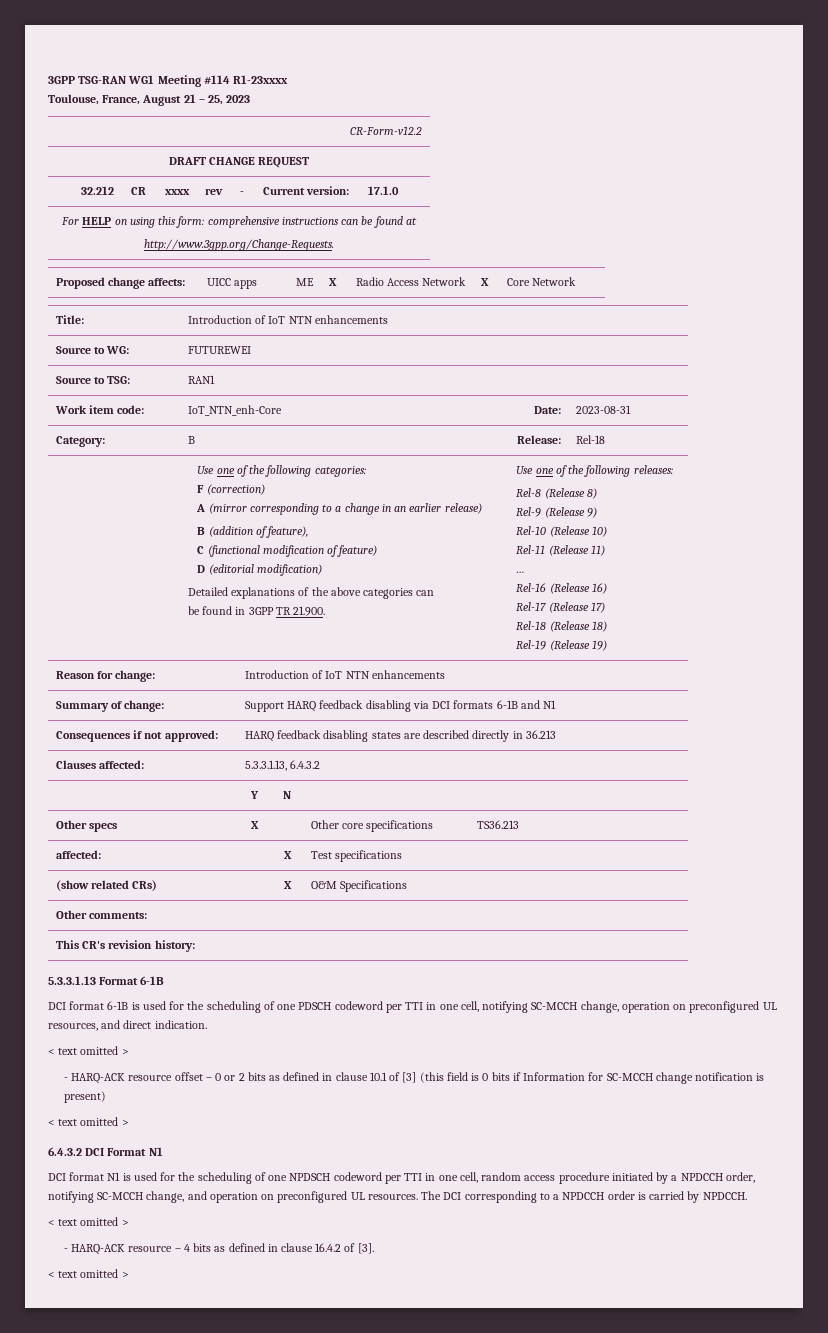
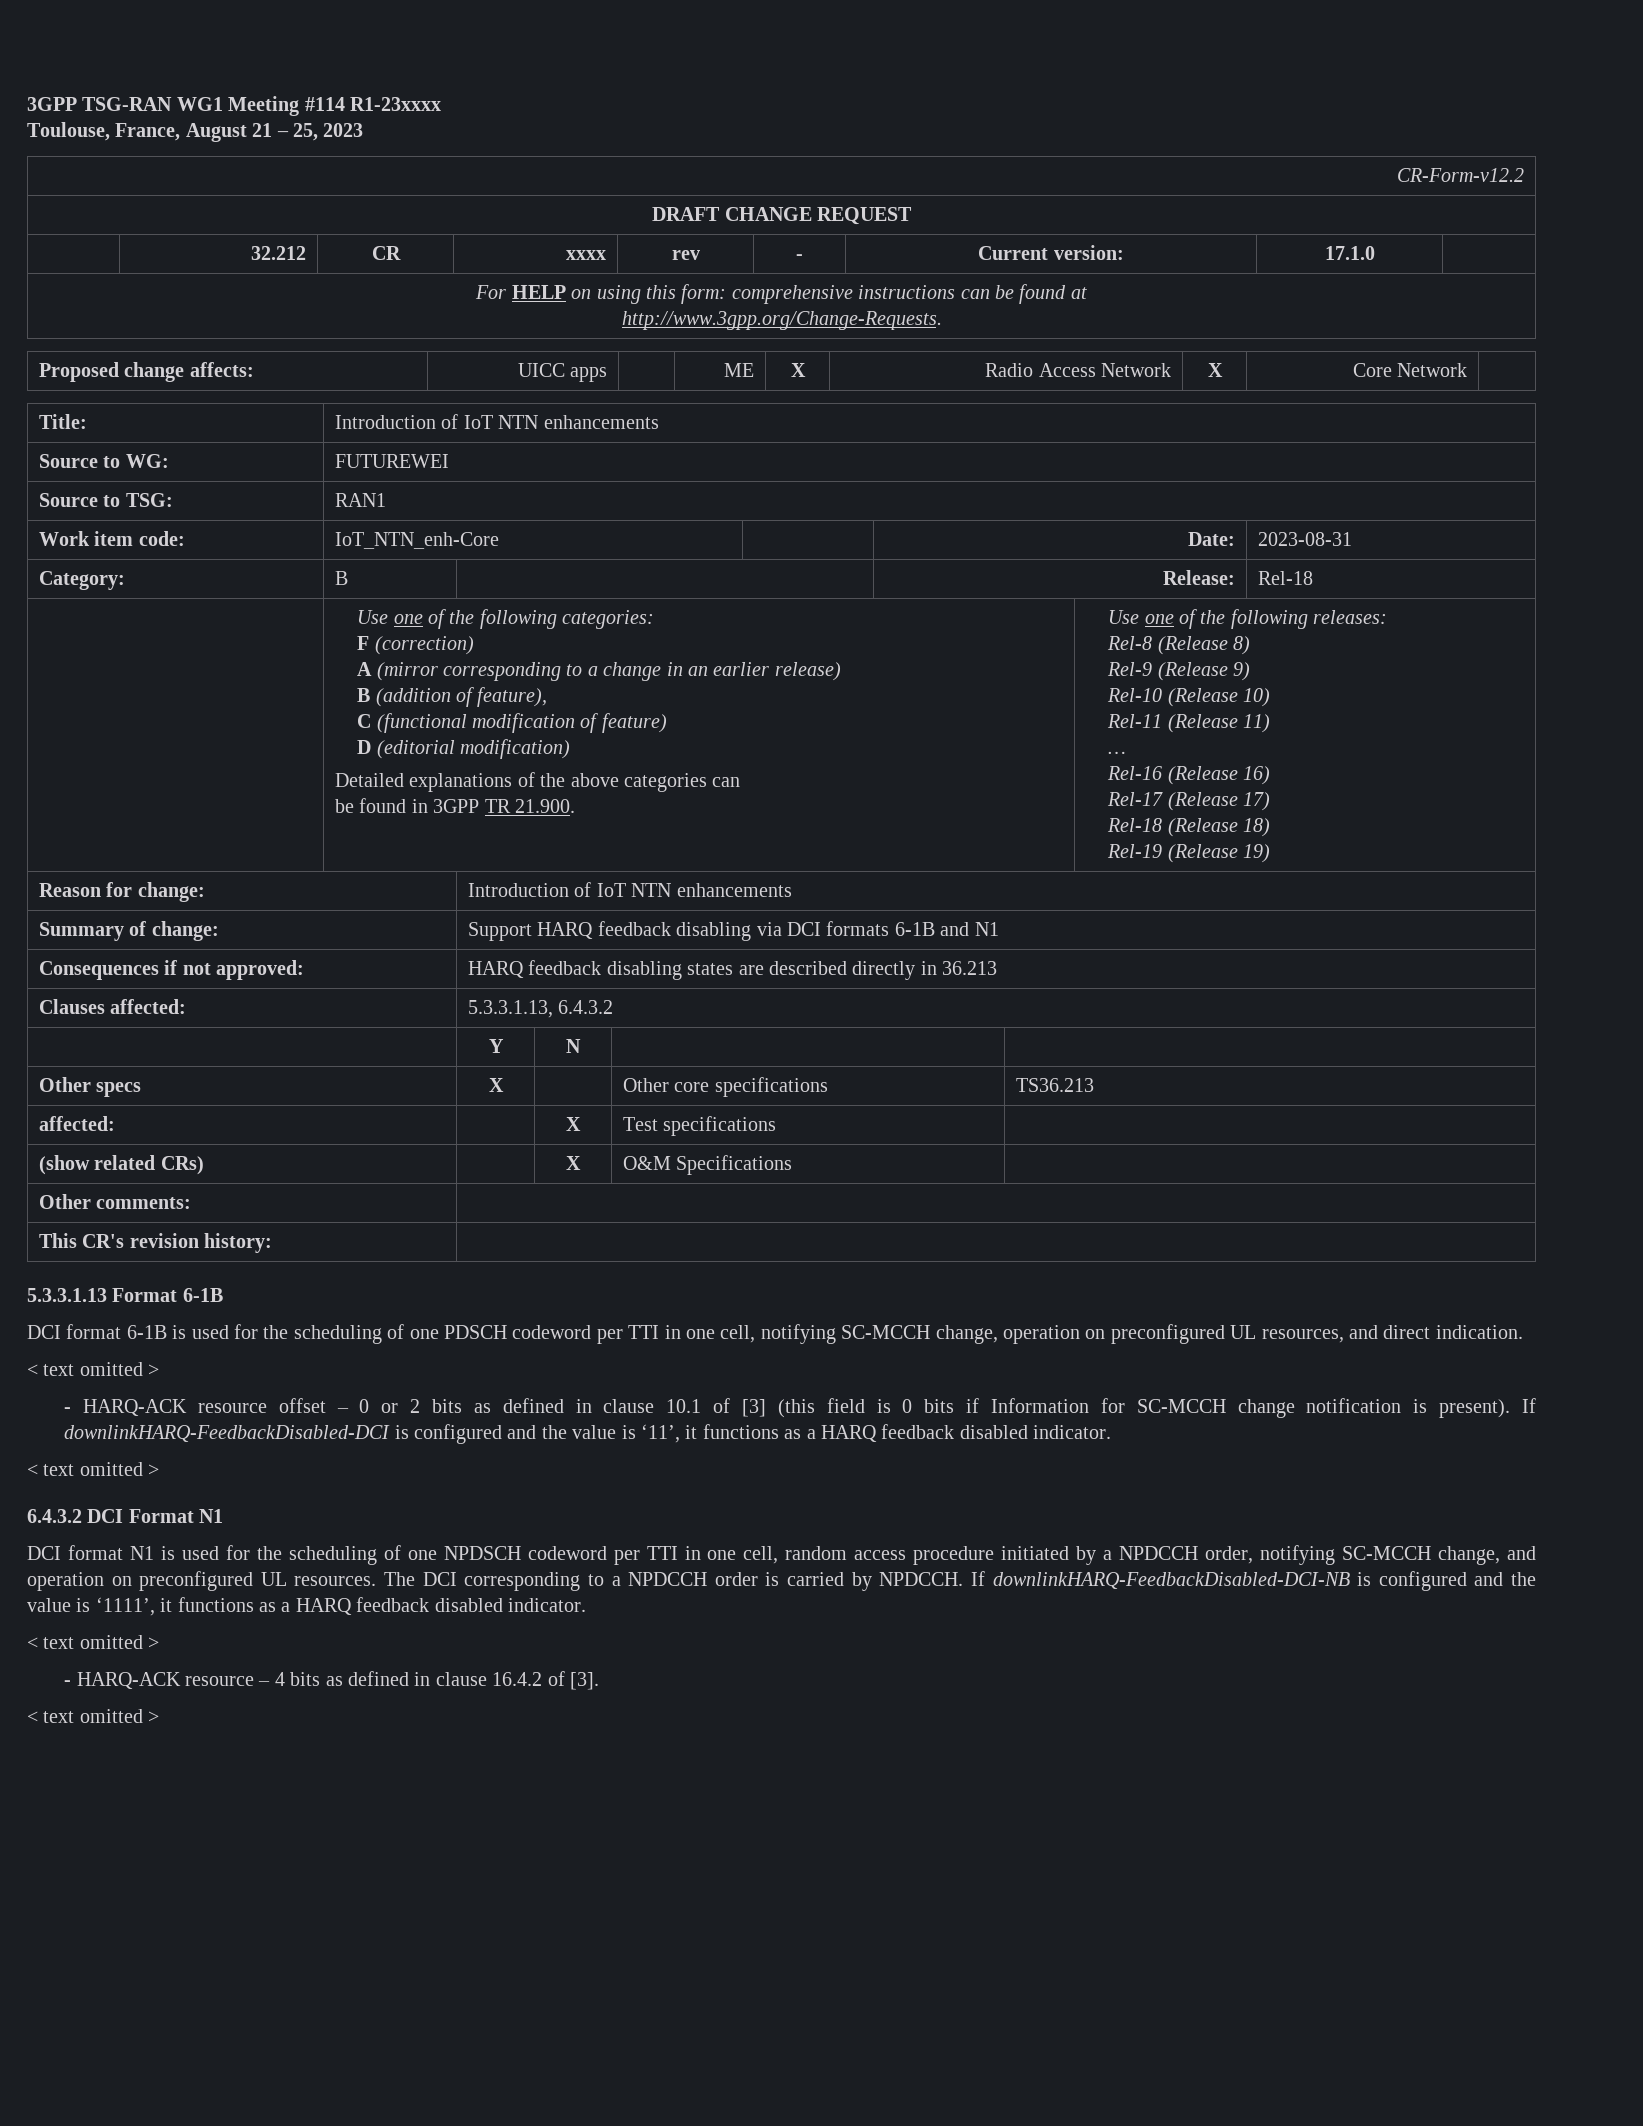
[63,1091,106,1103] present) -> [1439,1398,1537,1418] [64,1424,1112,1444] present). If downlinkHARQ-FeedbackDisabled-DCI is configured and the value is ‘11’, it functions as a HARQ feedback disabled indicator.
(747, 1196) none -> [970,1571,1536,1591] [27,1597,586,1616] If downlinkHARQ-FeedbackDisabled-DCI-NB is configured and the value is ‘1111’, it functions as a HARQ feedback disabled indicator.

